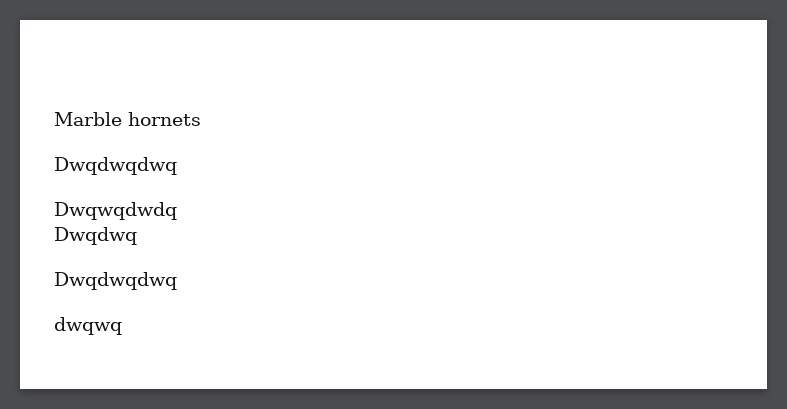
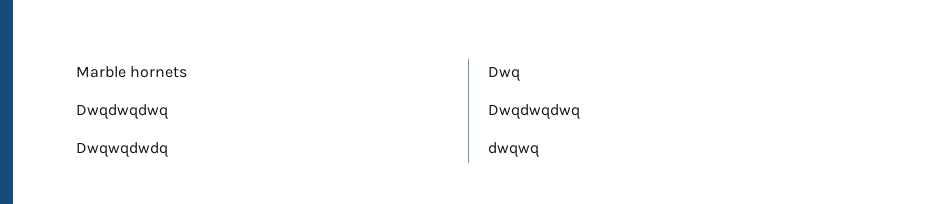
[54,227,137,245] Dwqdwq -> [488,66,520,81] Dwq

